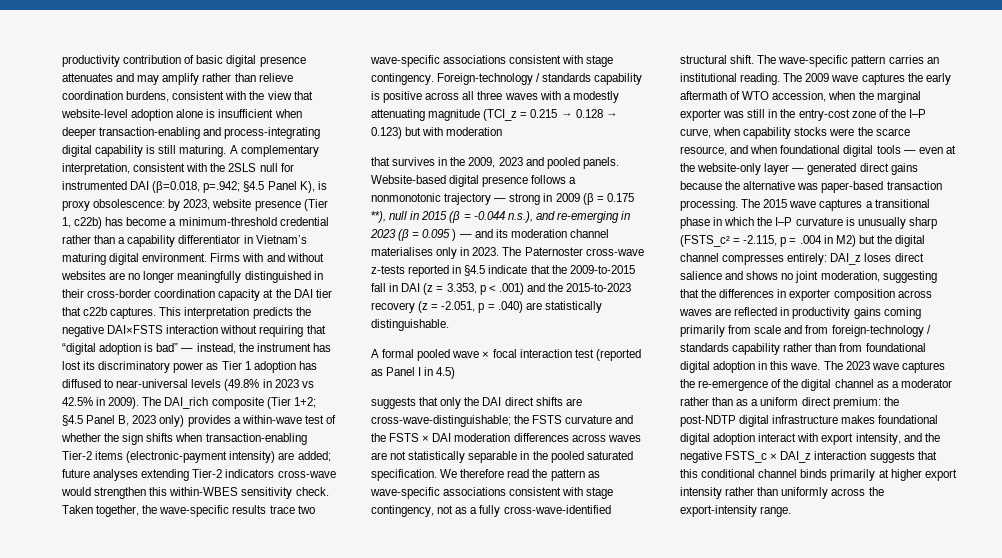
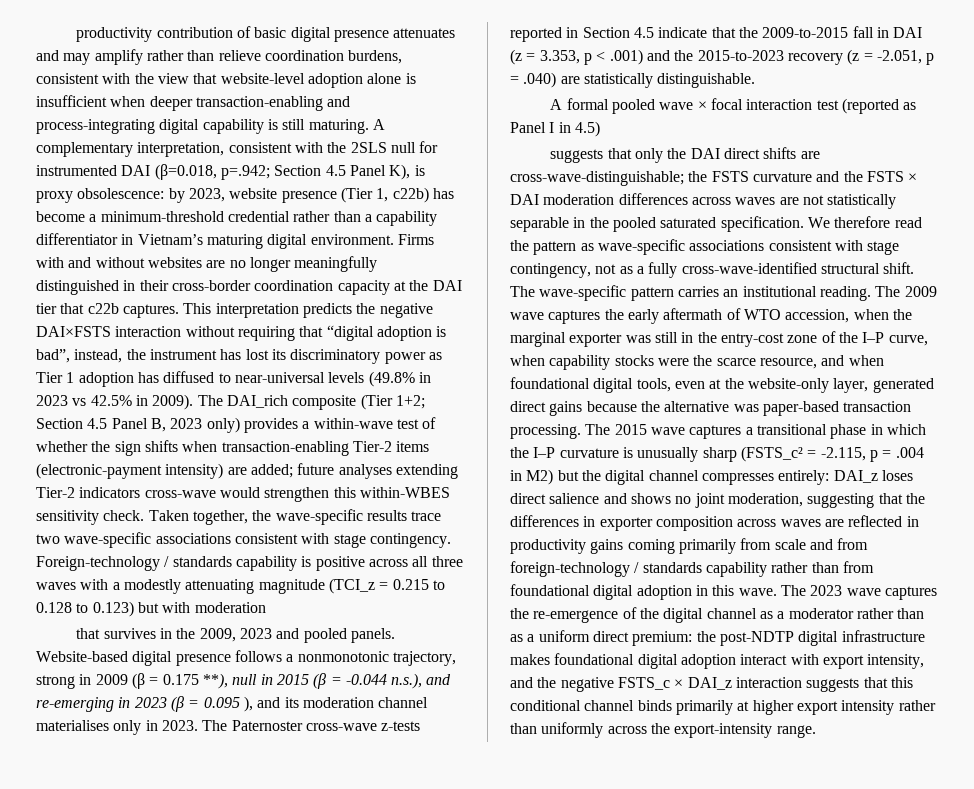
[243,181,265,192] §4.5 -> [274,165,346,176] Section 4.5
[156,343,194,352] bad” — -> [36,349,70,363] bad”,
[62,415,83,426] §4.5 -> [36,418,108,429] Section 4.5
[560,109,618,118] → 0.128 → -> [432,580,445,590] [36,602,89,613] to 0.128 to
[444,193,507,205] trajectory — -> [392,651,456,666] trajectory,
[452,229,472,241] ) — -> [243,696,253,712] ),
[464,265,486,276] §4.5 -> [582,27,654,38] Section 4.5
[876,145,916,154] tools — -> [636,378,671,392] tools,
[764,163,805,175] layer — -> [833,378,869,393] layer,

